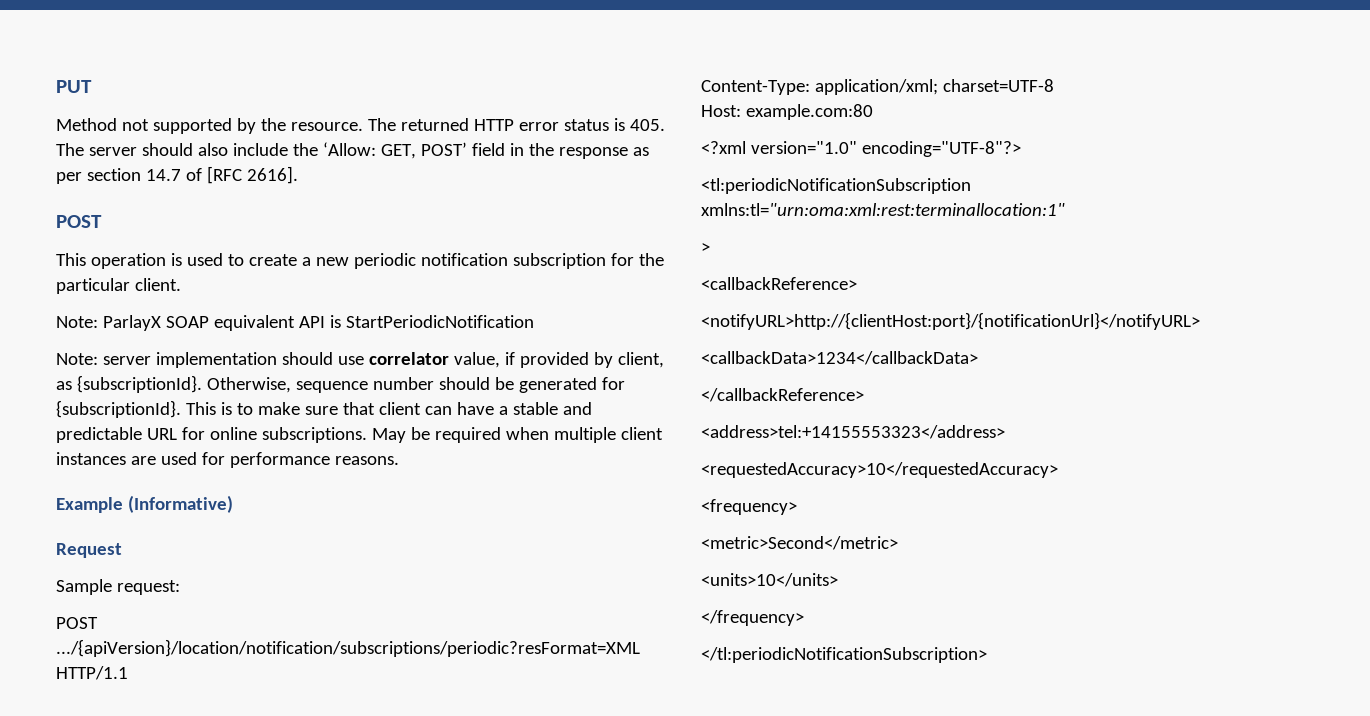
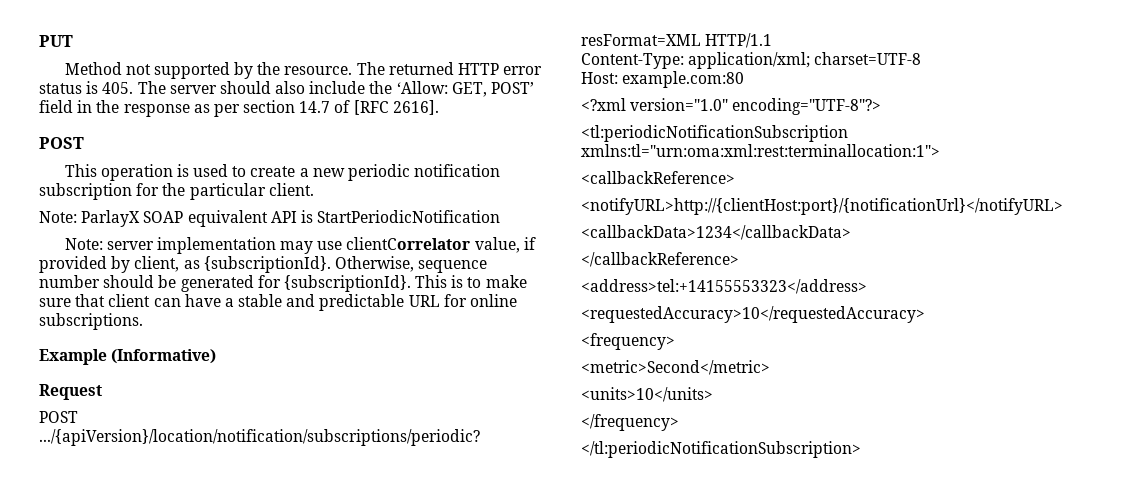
[281,352,449,365] should use correlator -> [280,237,471,254] may use clientCorrelator
[371,427,663,443] [56,452,399,468] May be required when multiple client instances are used for performance reasons. -> (143, 321) none
[56,579,180,595] // Sample request: -> (102, 392) none
[701,203,1065,216] [701,243,710,253] xmlns:tl="urn:oma:xml:rest:terminallocation:1" // > -> [581,144,940,157] xmlns:tl="urn:oma:xml:rest:terminallocation:1">

